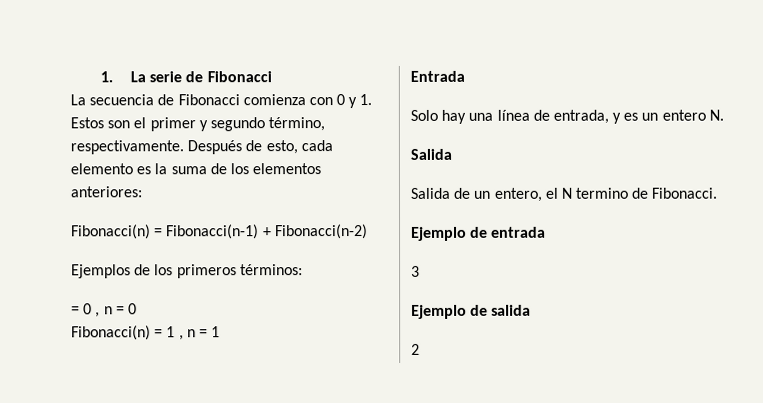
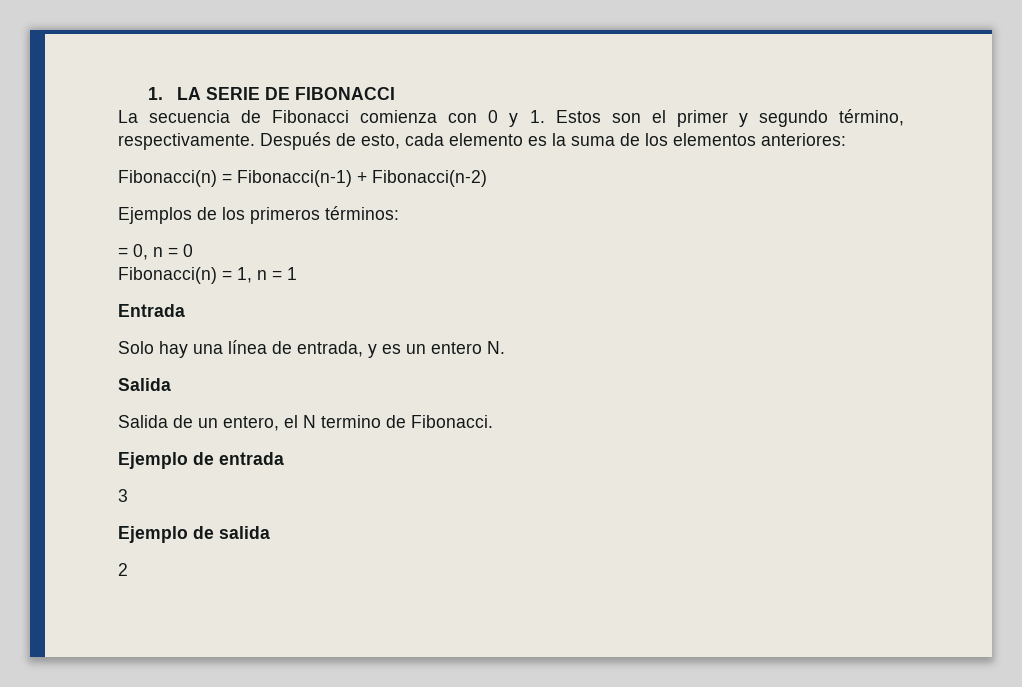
[100,71,272,83] 1. La serie de Fibonacci -> [147,87,396,100] 1. LA SERIE DE FIBONACCI
[83,303,101,318] 0 , -> [133,244,148,260] 0,
[166,326,184,341] 1 , -> [237,267,252,283] 1,

